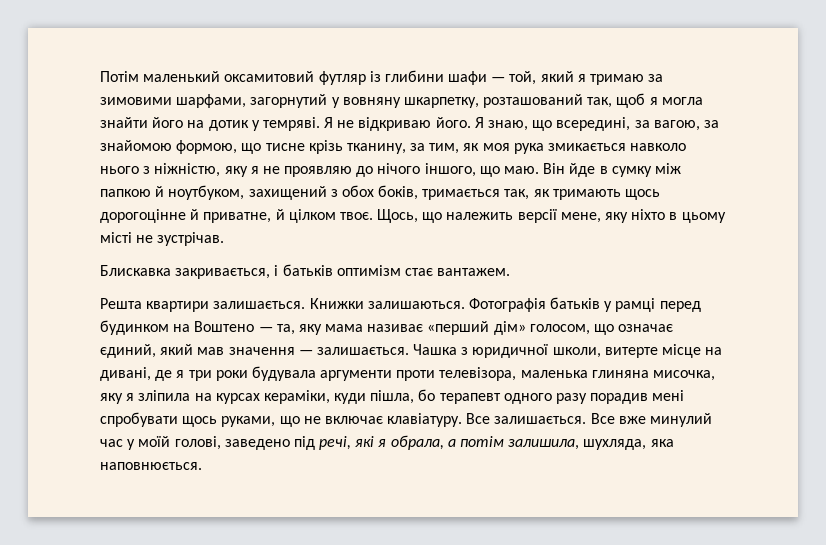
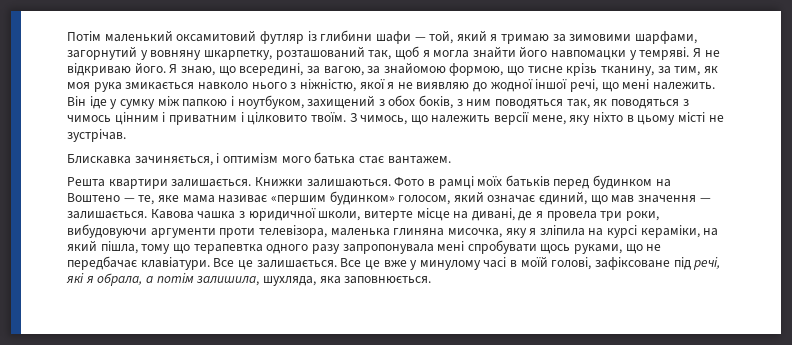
[187,120,249,131] на дотик -> [551,50,627,60] навпомацки
[224,166,248,177] яку -> [359,79,385,89] якої
[284,163,608,177] проявляю до нічого іншого, що маю. Він йде в -> [416,79,715,92] [67,96,118,109] виявляю до жодної іншої речі, що мені належить. Він іде у
[155,186,165,197] й -> [230,96,234,106] і
[422,189,661,200] [100,209,419,223] тримається так, як тримають щось дорогоцінне й приватне, й цілком твоє. Щось, -> [456,99,689,109] [67,112,408,125] з ним поводяться так, як поводяться з чимось цінним і приватним і цілковито твоїм. З чимось,
[175,264,401,279] закривається, і батьків оптимізм -> [134,152,356,166] зачиняється, і оптимізм мого батька
[468,297,656,312] Фотографія батьків у рамці -> [394,175,550,189] Фото в рамці моїх батьків
[276,321,615,335] та, яку мама називає «перший дім» голосом, що -> [138,191,484,205] те, яке мама називає «першим будинком» голосом, який
[160,344,194,355] який -> [590,195,608,205] що
[413,344,458,355] Чашка -> [150,209,236,219] Кавова чашка
[188,366,316,381] три роки будувала -> [546,211,660,221] [67,224,147,238] провела три роки, вибудовуючи
[215,389,501,404] курсах кераміки, куди пішла, бо терапевт -> [607,225,719,238] [67,240,263,254] курсі кераміки, на який пішла, тому що терапевтка
[590,393,649,404] порадив -> [342,244,434,254] запропонувала
[324,413,713,427] [100,439,136,450] включає клавіатуру. Все залишається. Все вже минулий час у -> [67,256,518,270] передбачає клавіатури. Все це залишається. Все це вже у минулому часі в
[224,439,290,450] заведено -> [595,257,671,270] зафіксоване
[100,462,202,470] наповнюється. -> [344,276,432,284] заповнюється.

